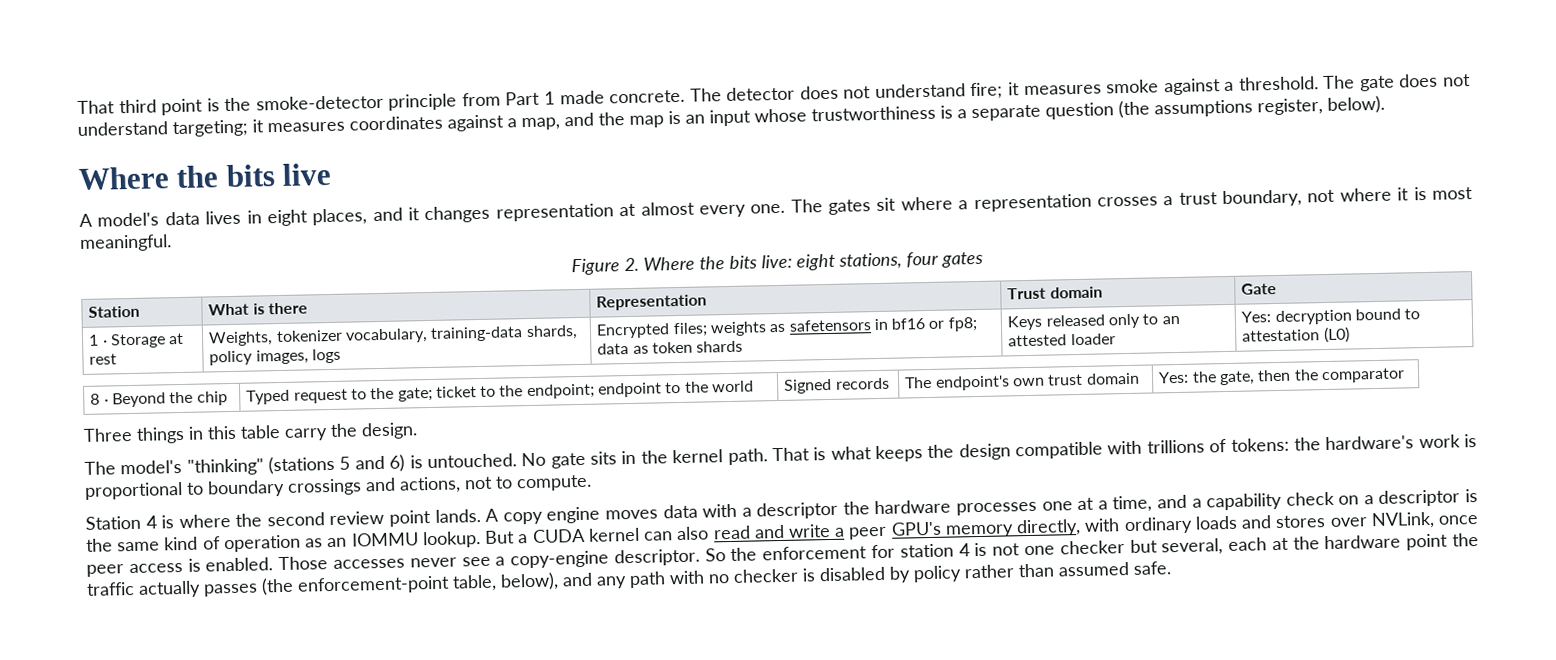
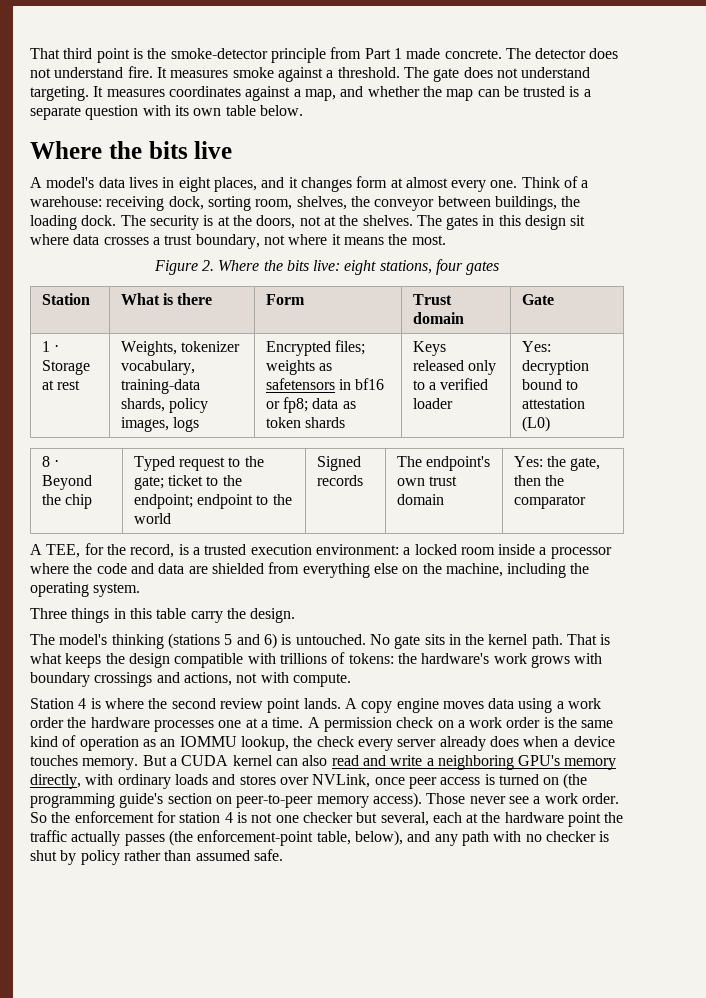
[970,82,1020,100] fire; it -> [127,66,167,78] fire. It
[172,119,264,138] targeting; it -> [30,86,104,101] targeting. It
(594, 119) none -> [367,86,420,97] whether
[668,95,1385,127] is an input whose trustworthiness is a separate question (the assumptions register, below). -> [477,86,591,97] [30,105,303,120] can be trusted is a separate question with its own table below.
[495,203,614,222] representation -> [356,176,388,188] form
[790,193,1092,215] The gates sit where a representation -> [521,176,589,188] [30,196,581,211] [30,215,586,230] [30,234,100,245] Think of a warehouse: receiving dock, sorting room, shelves, the conveyor between buildings, the loading dock. The security is at the doors, not at the shelves. The gates in this design sit where data
[1413,186,1474,201] [79,234,172,252] is most meaningful. -> [343,234,446,245] means the most.
[596,294,708,311] Representation -> [265,294,305,305] Form
[1161,315,1180,325] [1008,334,1068,347] an attested -> [429,378,489,390] a verified
(1405, 375) none -> [30,543,612,559] [30,562,590,578] [30,582,141,597] // A TEE, for the record, is a trusted execution environment: a locked room inside a processor where the code and data are shielded from everything else on the machine, including the operating system.
[186,458,264,476] "thinking" -> [111,634,164,649] thinking
[1463,434,1477,448] [84,481,204,500] is proportional to -> [530,653,603,668] grows with
[495,476,513,489] to -> [260,672,289,683] with
[702,501,839,520] with a descriptor -> [518,698,602,713] [30,717,64,728] using a work order
[1112,492,1283,513] time, and a capability -> [272,717,392,732] time. A permission
[1378,489,1461,507] descriptor -> [469,717,541,728] work order
[421,531,481,549] lookup. -> [240,736,615,751] [30,755,139,770] lookup, the check every server already does when a device touches memory.
[848,526,888,540] peer -> [437,755,514,770] neighboring
[205,556,405,572] enabled. Those accesses -> [498,773,588,789] [30,792,466,808] turned on (the programming guide's section on peer-to-peer memory access). Those
[510,548,700,569] copy-engine descriptor. -> [544,793,619,804] work order.
[819,566,886,582] disabled -> [30,850,57,861] shut

